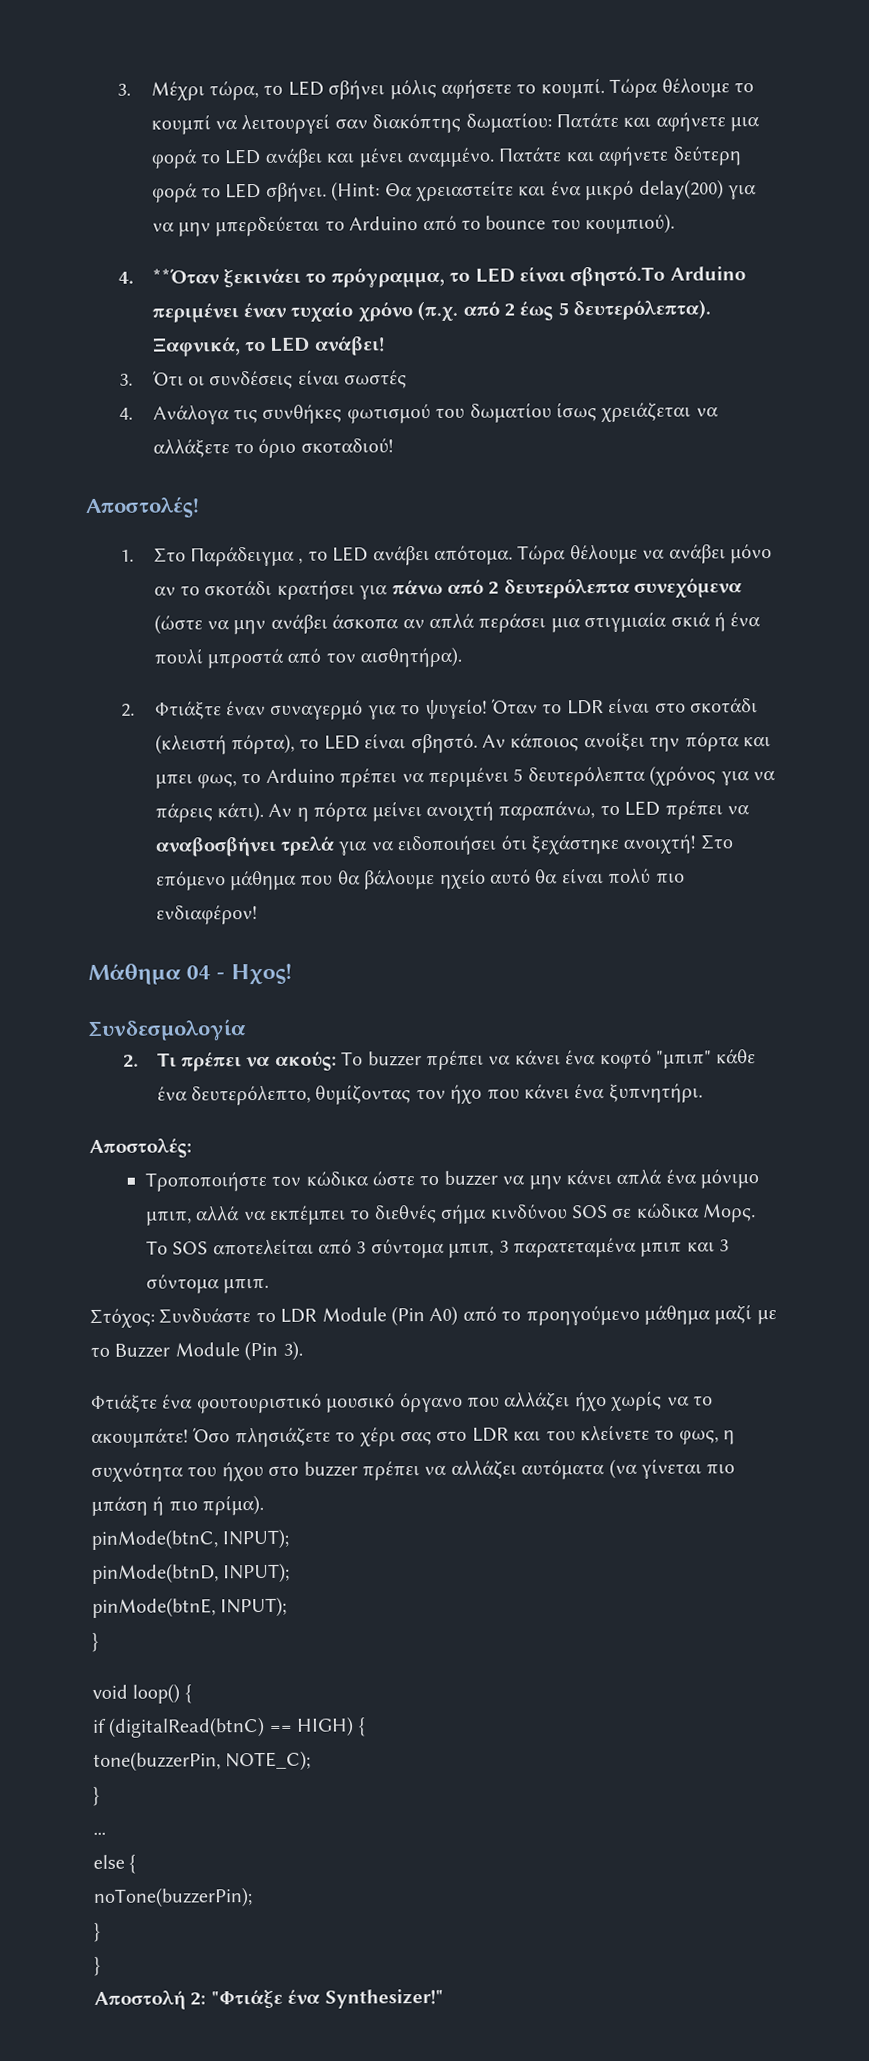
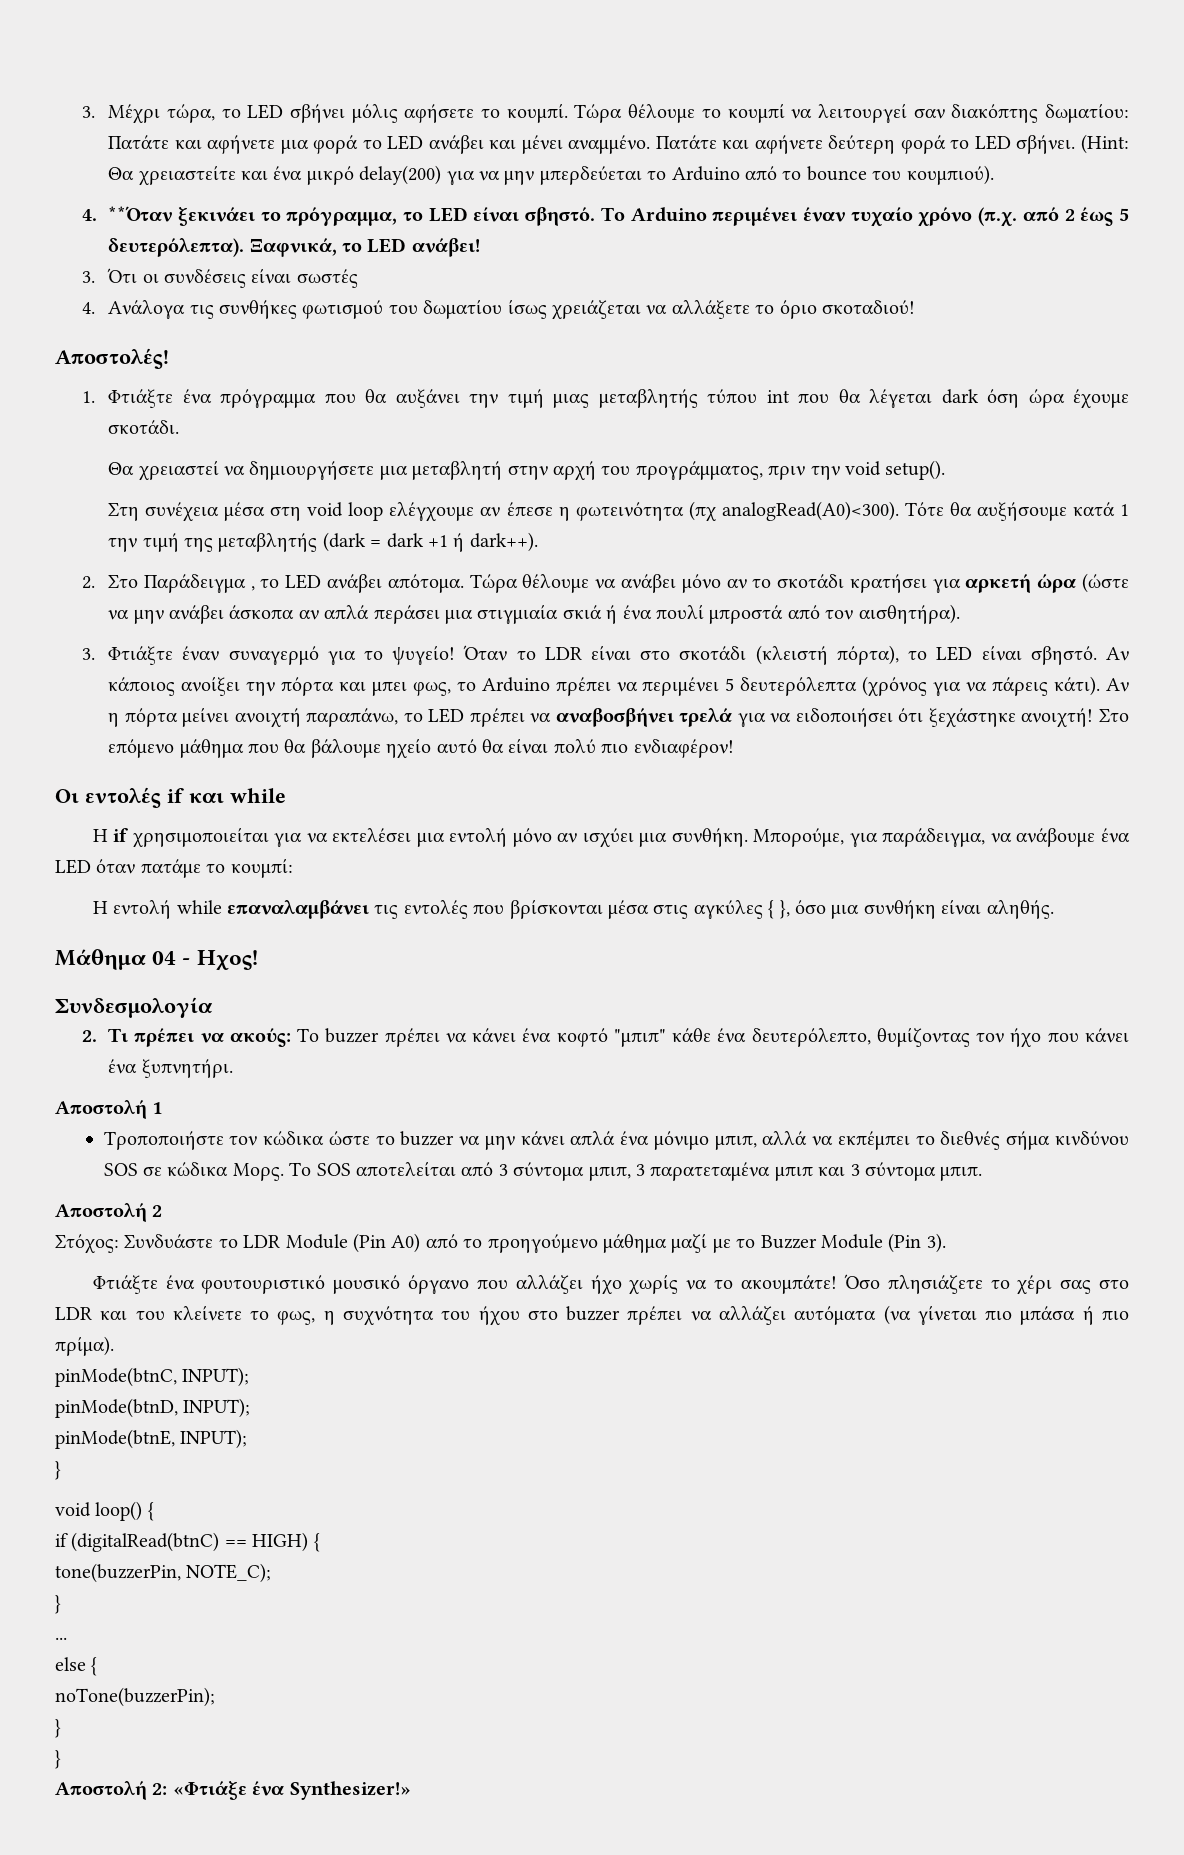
[570,266,666,287] σβηστό.Το -> [525,207,625,226] σβηστό. Το
(134, 555) none -> [108,389,1130,409] [108,420,180,434] [108,460,946,481] [108,501,1129,522] [108,532,538,552] [81,576,95,589] Φτιάξτε ένα πρόγραμμα που θα αυξάνει την τιμή μιας μεταβλητής τύπου int που θα λέγεται dark όση ώρα έχουμε σκοτάδι. // Θα χρειαστεί να δημιουργήσετε μια μεταβλητή στην αρχή του προγράμματος, πριν την void setup(). // Στη συνέχεια μέσα στη void loop ελέγχουμε αν έπεσε η φωτεινότητα (πχ analogRead(A0)<300). Τότε θα αυξήσουμε κατά 1 την τιμή της μεταβλητής (dark = dark +1 ή dark++). // 2.
[391,578,743,599] πάνω από 2 δευτερόλεπτα συνεχόμενα -> [965,574,1077,593] αρκετή ώρα
[120,703,135,717] 2. -> [81,648,95,660] 3.
(258, 915) none -> [55,787,286,808] [92,827,1130,848] [55,858,293,878] [92,899,1054,919] // Οι εντολές if και while // Η if χρησιμοποιείται για να εκτελέσει μια εντολή μόνο αν ισχύει μια συνθήκη. Μπορούμε, για παράδειγμα, να ανάβουμε ένα LED όταν πατάμε το κουμπί: // Η εντολή while επαναλαμβάνει τις εντολές που βρίσκονται μέσα στις αγκύλες { }, όσο μια συνθήκη είναι αληθής.
[89,1138,192,1158] Αποστολές: -> [55,1100,163,1119] Αποστολή 1
(270, 1285) none -> [55,1203,163,1222] // Αποστολή 2
[91,1496,148,1516] μπάση -> [1020,1306,1076,1325] μπάσα
[210,1988,444,2009] "Φτιάξε ένα Synthesizer!" -> [172,1781,411,1800] «Φτιάξε ένα Synthesizer!»

